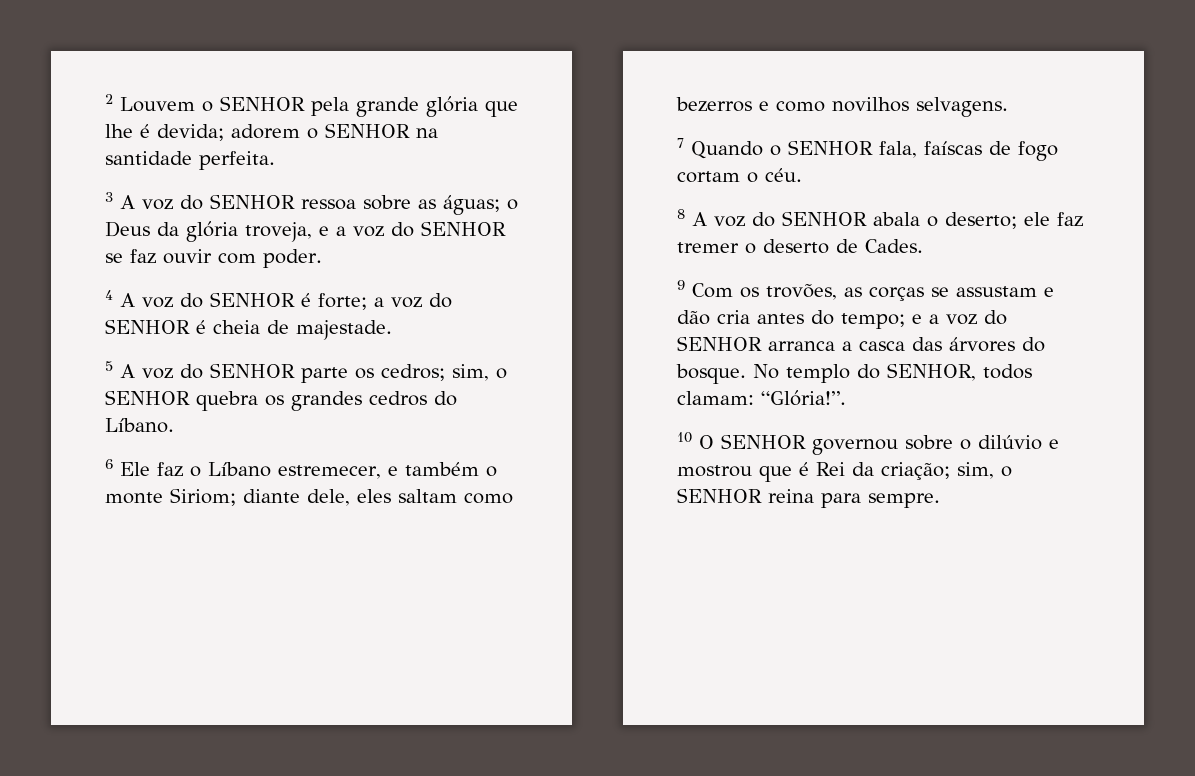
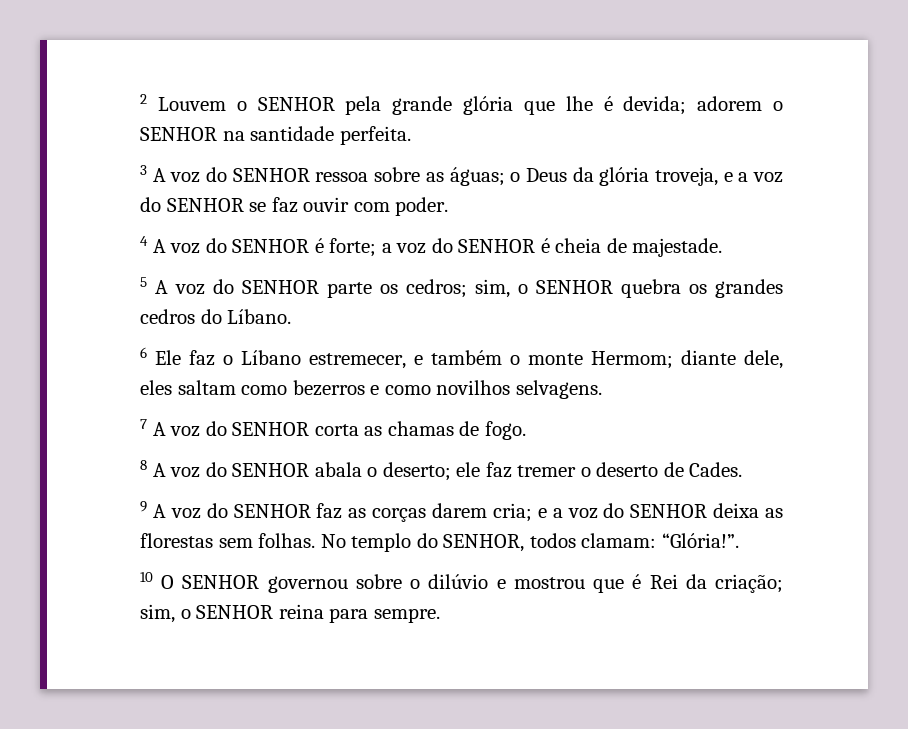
[170,488,236,506] Siriom; -> [591,351,673,369] Hermom;
[691,140,1058,161] [677,168,802,183] Quando o SENHOR fala, faíscas de fogo cortam o céu. -> [152,421,526,440] A voz do SENHOR corta as chamas de fogo.
[692,283,1054,301] [677,310,1007,329] [677,336,1045,352] [676,364,746,384] Com os trovões, as corças se assustam e dão cria antes do tempo; e a voz do SENHOR arranca a casca das árvores do bosque. -> [152,503,783,522] [140,533,316,548] A voz do SENHOR faz as corças darem cria; e a voz do SENHOR deixa as florestas sem folhas.

